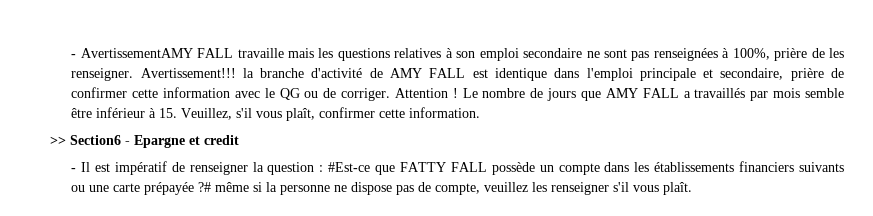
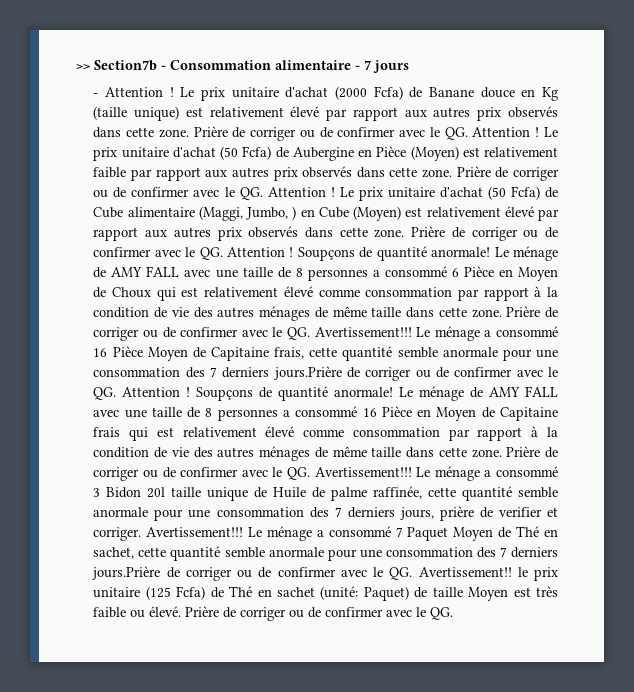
[71,48,845,61] [71,68,844,81] [71,87,845,101] [71,107,481,121] [50,135,239,148] [71,161,844,175] [71,182,693,195] - AvertissementAMY FALL travaille mais les questions relatives à son emploi secondaire ne sont pas renseignées à 100%, prière de les renseigner. Avertissement!!! la branche d'activité de AMY FALL est identique dans l'emploi principale et secondaire, prière de confirmer cette information avec le QG ou de corriger. Attention ! Le nombre de jours que AMY FALL a travaillés par mois semble être inférieur à 15. Veuillez, s'il vous plaît, confirmer cette information. // >> Section6 - Epargne et credit // - Il est impératif de renseigner la question : #Est-ce que FATTY FALL possède un compte dans les établissements financiers suivants ou une carte prépayée ?# même si la personne ne dispose pas de compte, veuillez les renseigner s'il vous plaît. -> [76,60,409,73] [93,86,559,101] [93,106,558,121] [93,126,558,141] [93,146,558,161] [93,166,559,181] [93,186,558,201] [93,206,559,221] [93,226,559,241] [93,246,558,261] [93,266,559,281] [93,286,559,301] [93,306,558,321] [93,326,558,341] [93,346,558,361] [93,366,559,381] [93,386,558,401] [93,406,558,421] [93,426,558,441] [93,446,558,461] [93,466,558,481] [93,486,558,501] [93,506,558,521] [93,526,559,541] [93,546,559,561] [92,566,558,581] [93,586,559,601] [93,606,454,621] >> Section7b - Consommation alimentaire - 7 jours // - Attention ! Le prix unitaire d'achat (2000 Fcfa) de Banane douce en Kg (taille unique) est relativement élevé par rapport aux autres prix observés dans cette zone. Prière de corriger ou de confirmer avec le QG. Attention ! Le prix unitaire d'achat (50 Fcfa) de Aubergine en Pièce (Moyen) est relativement faible par rapport aux autres prix observés dans cette zone. Prière de corriger ou de confirmer avec le QG. Attention ! Le prix unitaire d'achat (50 Fcfa) de Cube alimentaire (Maggi, Jumbo, ) en Cube (Moyen) est relativement élevé par rapport aux autres prix observés dans cette zone. Prière de corriger ou de confirmer avec le QG. Attention ! Soupçons de quantité anormale! Le ménage de AMY FALL avec une taille de 8 personnes a consommé 6 Pièce en Moyen de Choux qui est relativement élevé comme consommation par rapport à la condition de vie des autres ménages de même taille dans cette zone. Prière de corriger ou de confirmer avec le QG. Avertissement!!! Le ménage a consommé 16 Pièce Moyen de Capitaine frais, cette quantité semble anormale pour une consommation des 7 derniers jours.Prière de corriger ou de confirmer avec le QG. Attention ! Soupçons de quantité anormale! Le ménage de AMY FALL avec une taille de 8 personnes a consommé 16 Pièce en Moyen de Capitaine frais qui est relativement élevé comme consommation par rapport à la condition de vie des autres ménages de même taille dans cette zone. Prière de corriger ou de confirmer avec le QG. Avertissement!!! Le ménage a consommé 3 Bidon 20l taille unique de Huile de palme raffinée, cette quantité semble anormale pour une consommation des 7 derniers jours, prière de verifier et corriger. Avertissement!!! Le ménage a consommé 7 Paquet Moyen de Thé en sachet, cette quantité semble anormale pour une consommation des 7 derniers jours.Prière de corriger ou de confirmer avec le QG. Avertissement!! le prix unitaire (125 Fcfa) de Thé en sachet (unité: Paquet) de taille Moyen est très faible ou élevé. Prière de corriger ou de confirmer avec le QG.

